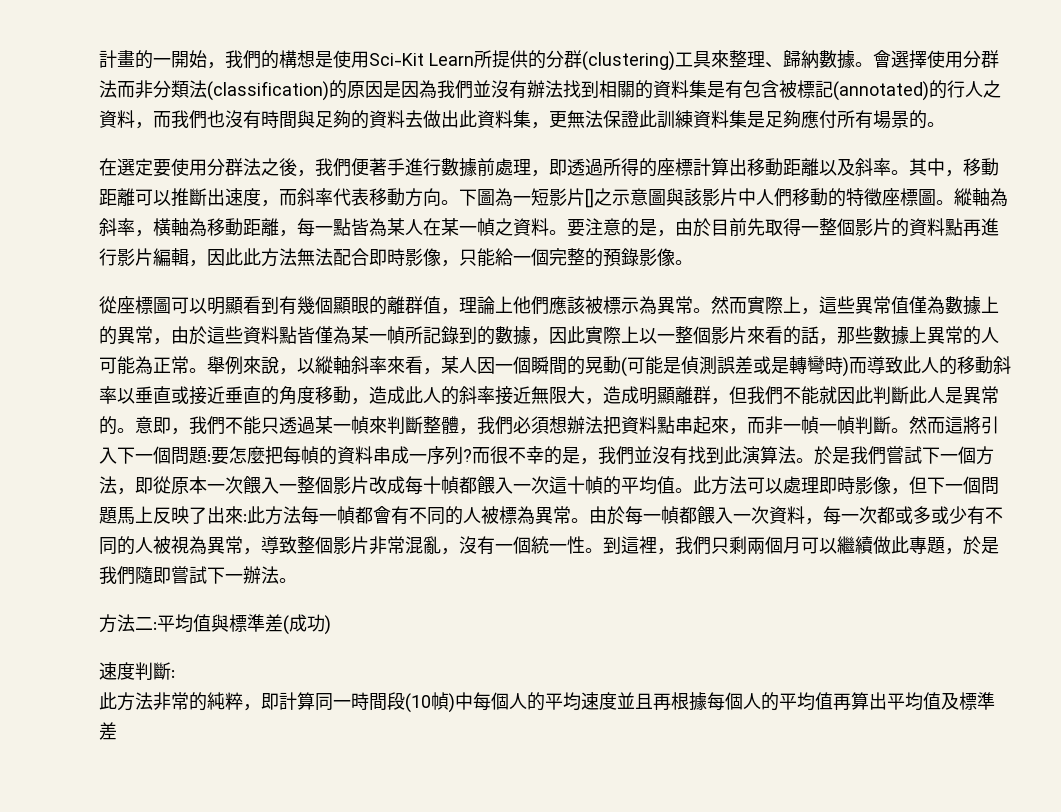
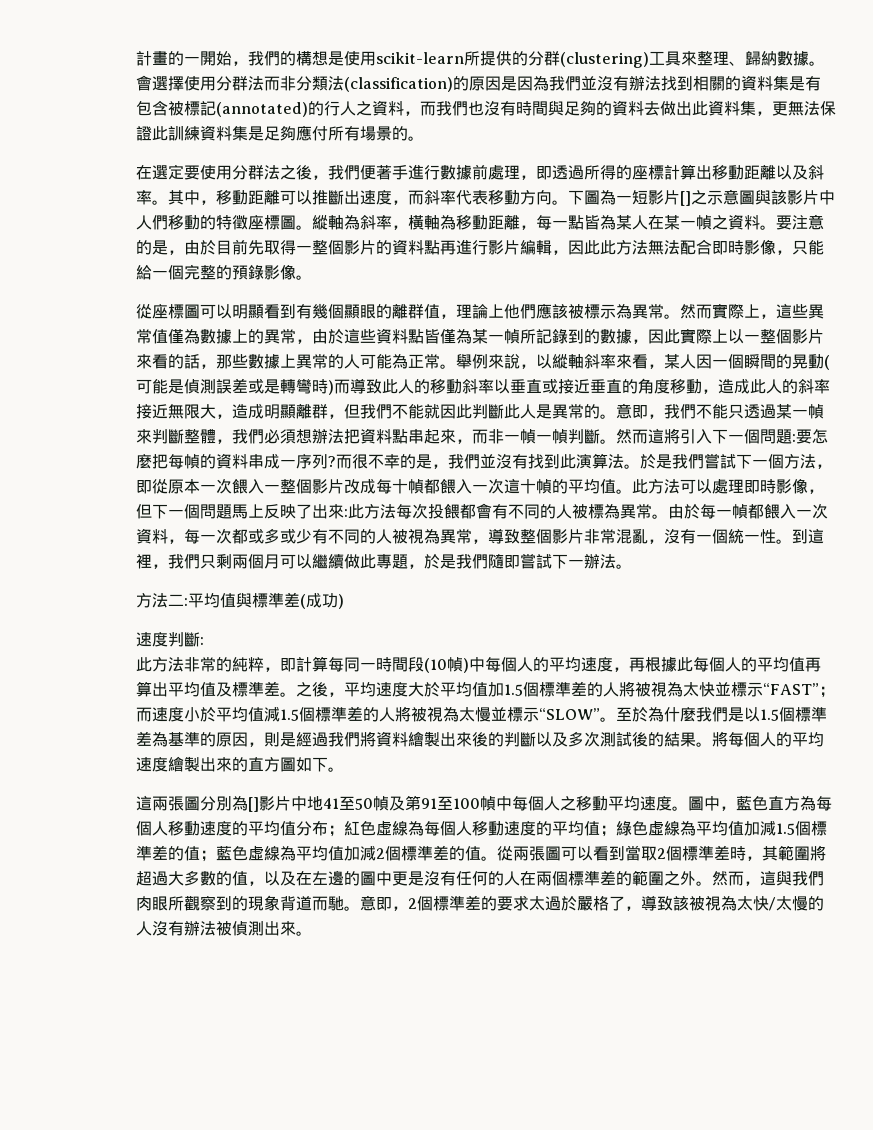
[368,53,474,66] Sci-Kit Learn -> [375,52,464,64] scikit-learn
[318,506,355,524] 一幀 -> [411,503,460,519] 次投餵
(315, 701) none -> [327,657,344,672] 每
[616,692,707,711] 並且再根據 -> [612,657,693,672] ，再根據此
(117, 731) none -> [279,681,835,698] [135,706,827,722] [135,731,824,747] [135,756,344,772] [135,795,832,812] [135,820,827,837] [135,845,826,862] [135,870,824,886] [135,895,824,911] [135,921,312,936] 。之後，平均速度大於平均值加1.5個標準差的人將被視為太快並標示“FAST”；而速度小於平均值減1.5個標準差的人將被視為太慢並標示“SLOW”。至於為什麼我們是以1.5個標準差為基準的原因，則是經過我們將資料繪製出來後的判斷以及多次測試後的結果。將每個人的平均速度繪製出來的直方圖如下。 // 這兩張圖分別為[]影片中地41至50幀及第91至100幀中每個人之移動平均速度。圖中，藍色直方為每個人移動速度的平均值分布；紅色虛線為每個人移動速度的平均值；綠色虛線為平均值加減1.5個標準差的值；藍色虛線為平均值加減2個標準差的值。從兩張圖可以看到當取2個標準差時，其範圍將超過大多數的值，以及在左邊的圖中更是沒有任何的人在兩個標準差的範圍之外。然而，這與我們肉眼所觀察到的現象背道而馳。意即，2個標準差的要求太過於嚴格了，導致該被視為太快/太慢的人沒有辦法被偵測出來。

